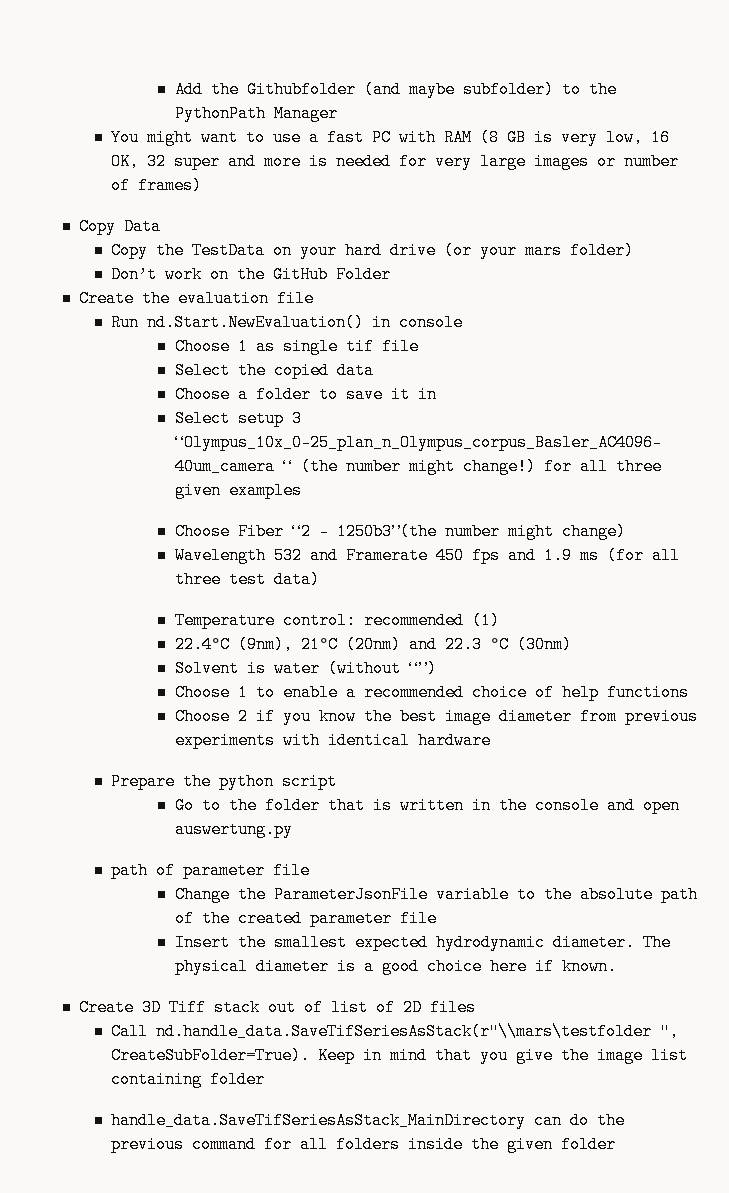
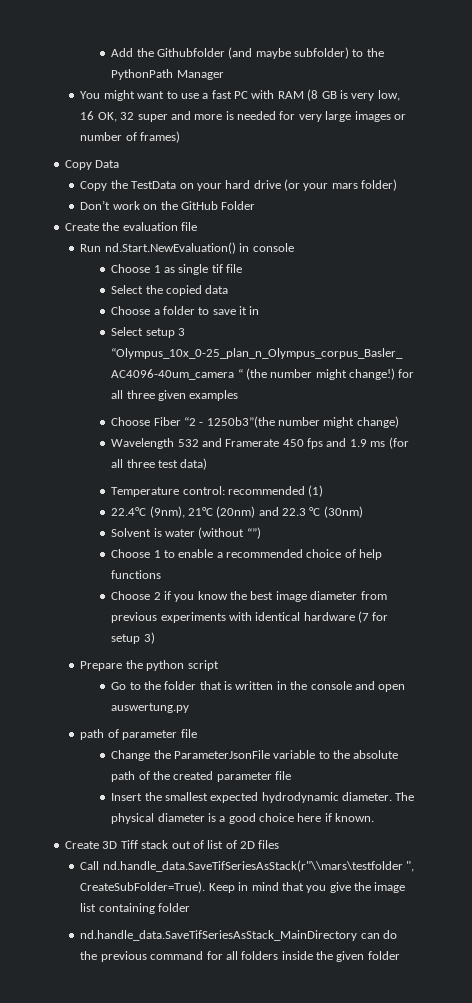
(491, 740) none -> [358,611,389,623] [111,632,155,644] (7 for setup 3)
[111,1112,527,1129] handle_data.SaveTifSeriesAsStack_MainDirectory -> [80,930,358,941] nd.handle_data.SaveTifSeriesAsStack_MainDirectory

